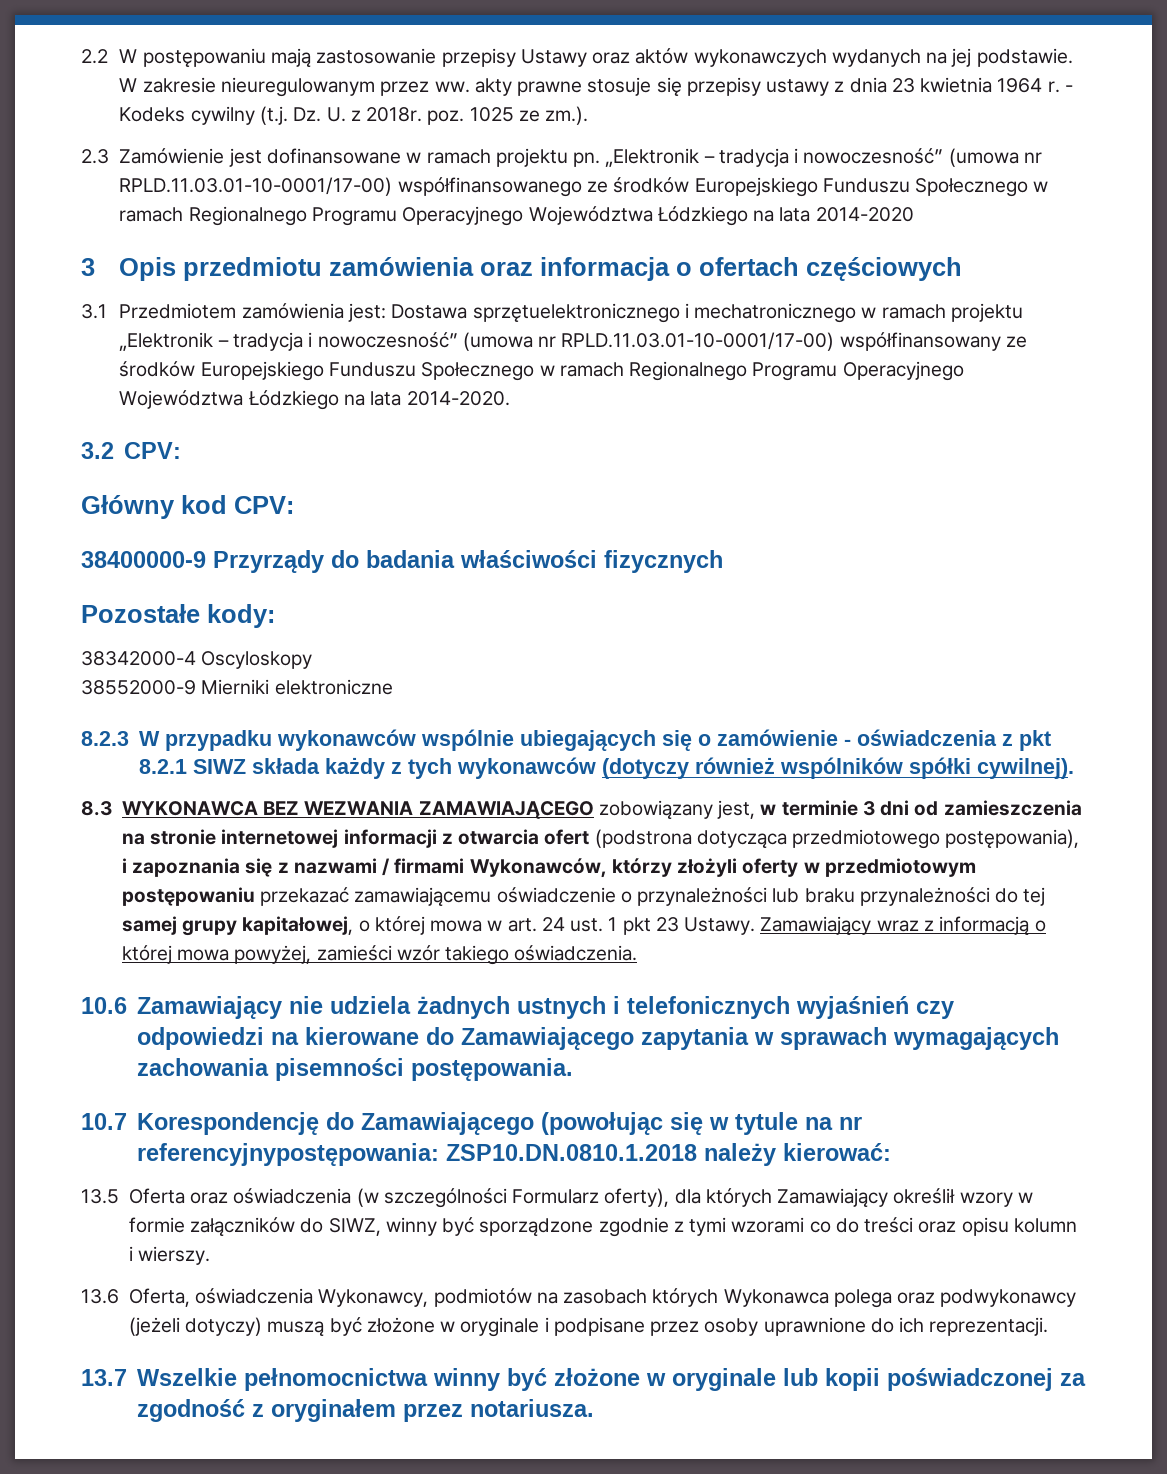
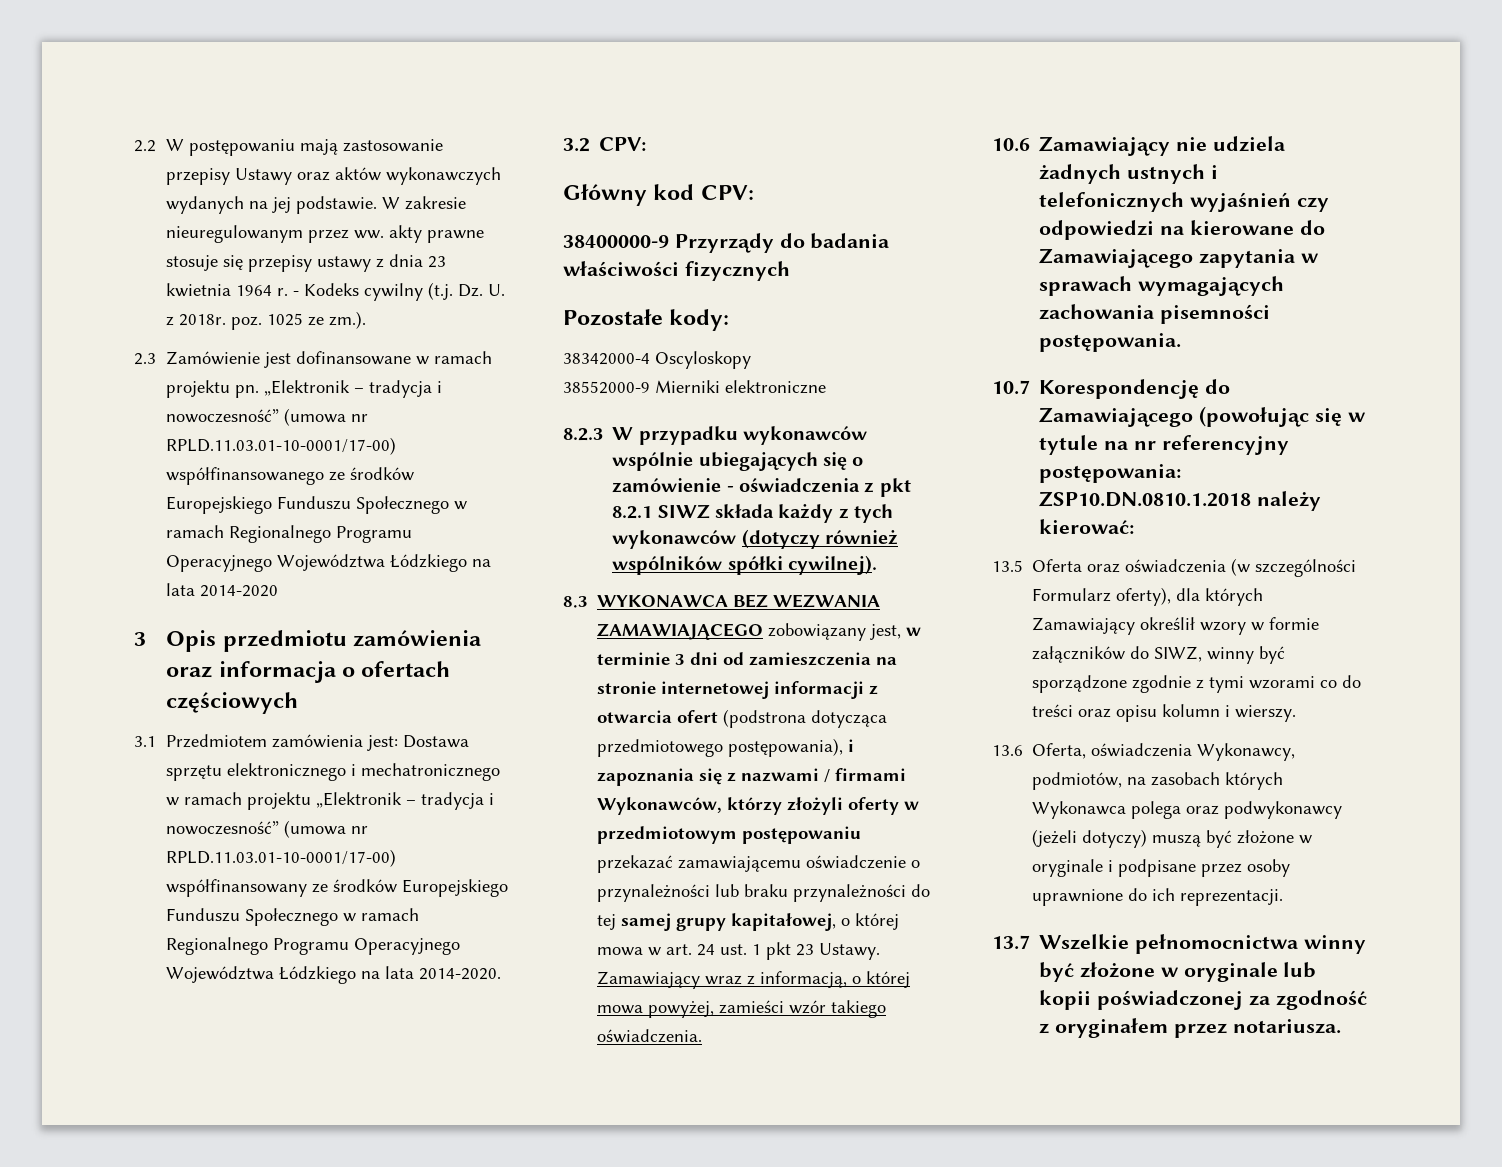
[472,303,680,323] sprzętuelektronicznego -> [166,763,347,781] sprzętu elektronicznego
[939,916,1030,936] informacją -> [760,971,848,988] informacją,
[136,1143,439,1166] referencyjnypostępowania: -> [1161,435,1289,455] [1039,464,1182,483] referencyjny postępowania:
[433,1288,532,1307] podmiotów -> [1032,772,1123,790] podmiotów,

